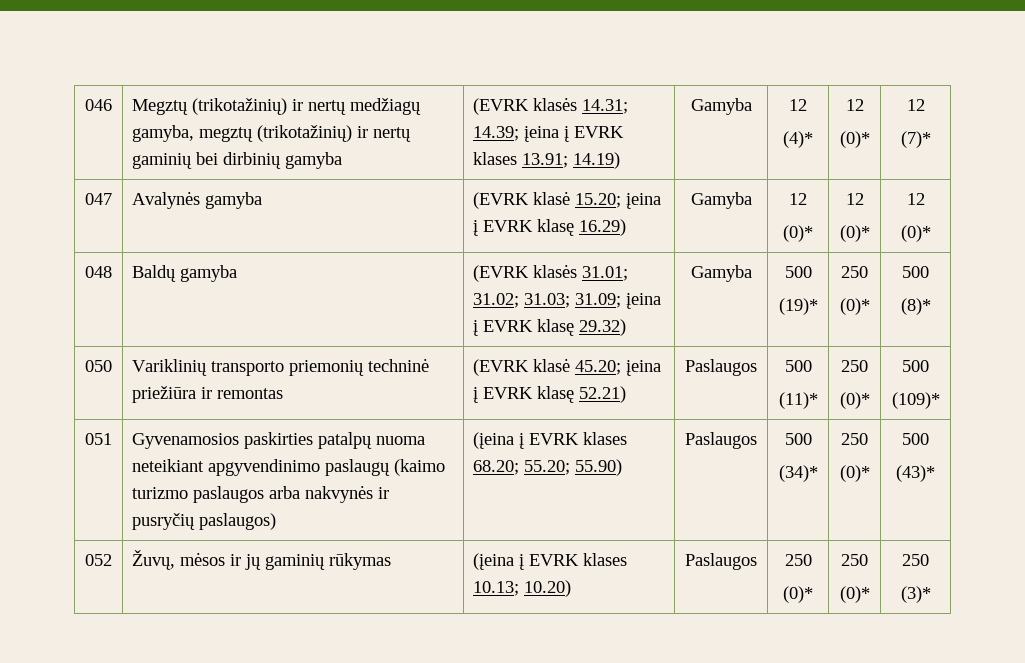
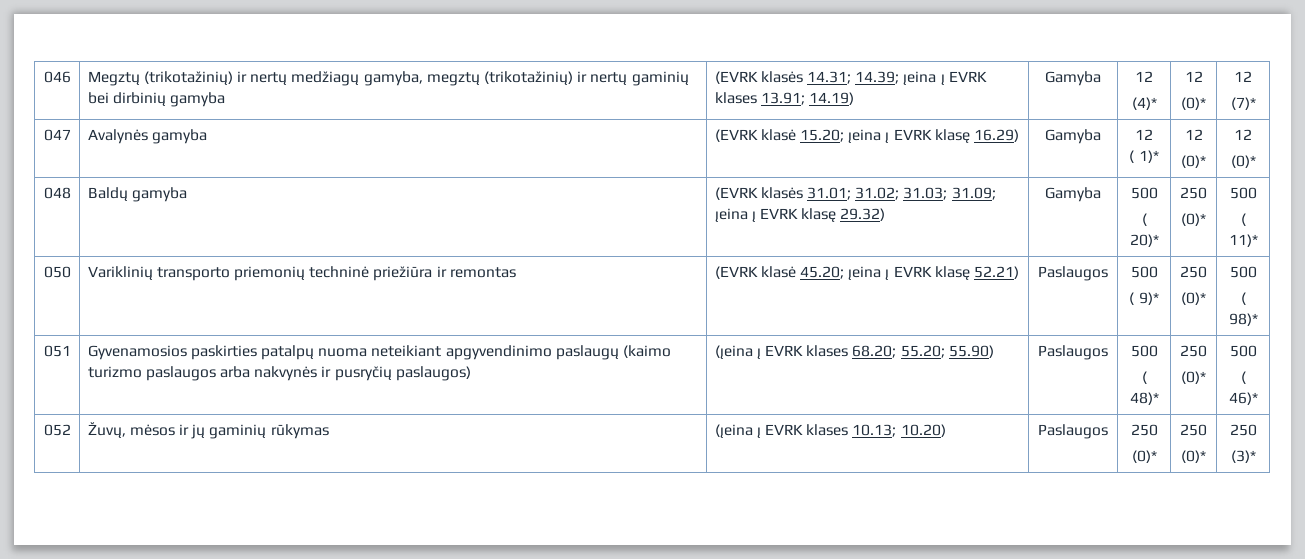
[783,225,813,242] (0)* -> [1129,150,1159,163] ( 1)*
[778,298,818,315] [841,266,868,278] [839,298,870,315] [902,266,929,278] [900,298,931,315] (19)* | 250 // (0)* | 500 // (8)* -> [1141,213,1147,226] [1129,234,1159,247] [1180,187,1207,199] [1181,213,1206,226] [1229,187,1257,199] [1240,213,1246,226] [1228,234,1258,247] ( 20)* | 250 // (0)* | 500 // ( 11)*
[778,392,818,409] [841,360,868,372] [839,392,870,409] [902,360,929,372] [891,392,940,409] (11)* | 250 // (0)* | 500 // (109)* -> [1129,292,1159,305] [1180,266,1207,278] [1181,292,1206,305] [1229,266,1257,278] [1240,292,1246,305] [1228,313,1258,326] ( 9)* | 250 // (0)* | 500 // ( 98)*
[778,465,818,482] [841,433,868,445] [839,465,870,482] [902,433,929,445] [896,465,935,482] (34)* | 250 // (0)* | 500 // (43)* -> [1141,371,1147,384] [1129,392,1159,405] [1180,345,1207,357] [1181,371,1206,384] [1229,345,1257,357] [1240,371,1246,384] [1228,392,1258,405] ( 48)* | 250 // (0)* | 500 // ( 46)*

